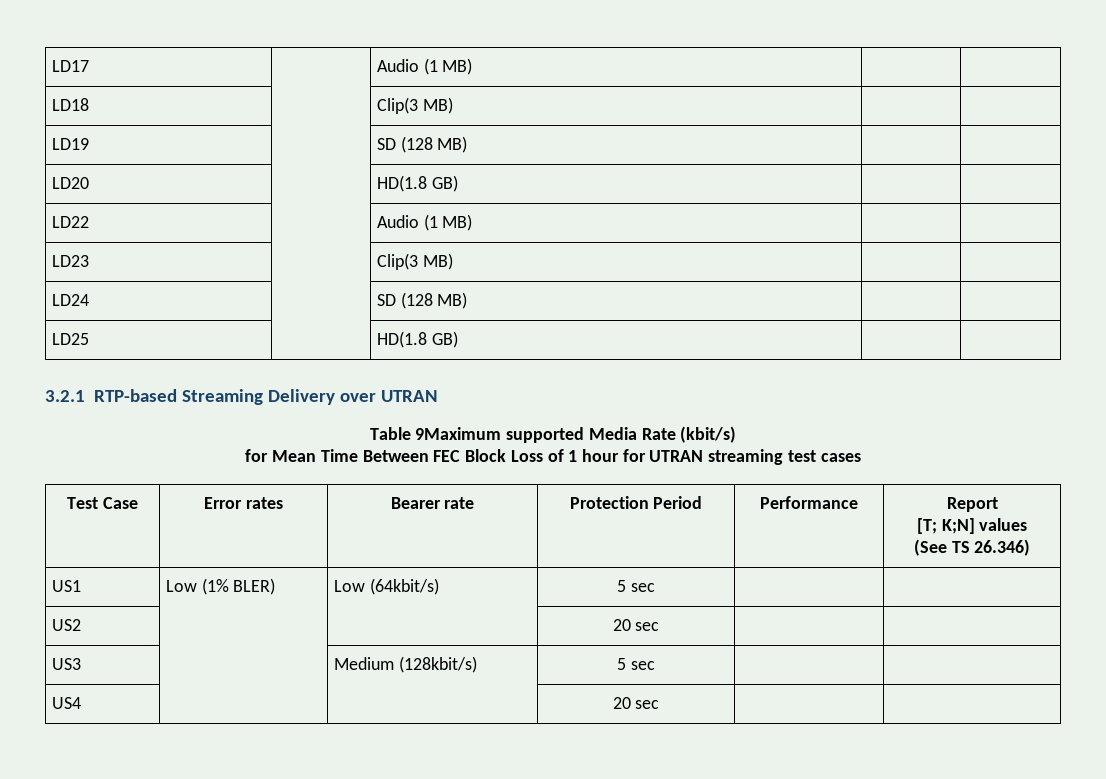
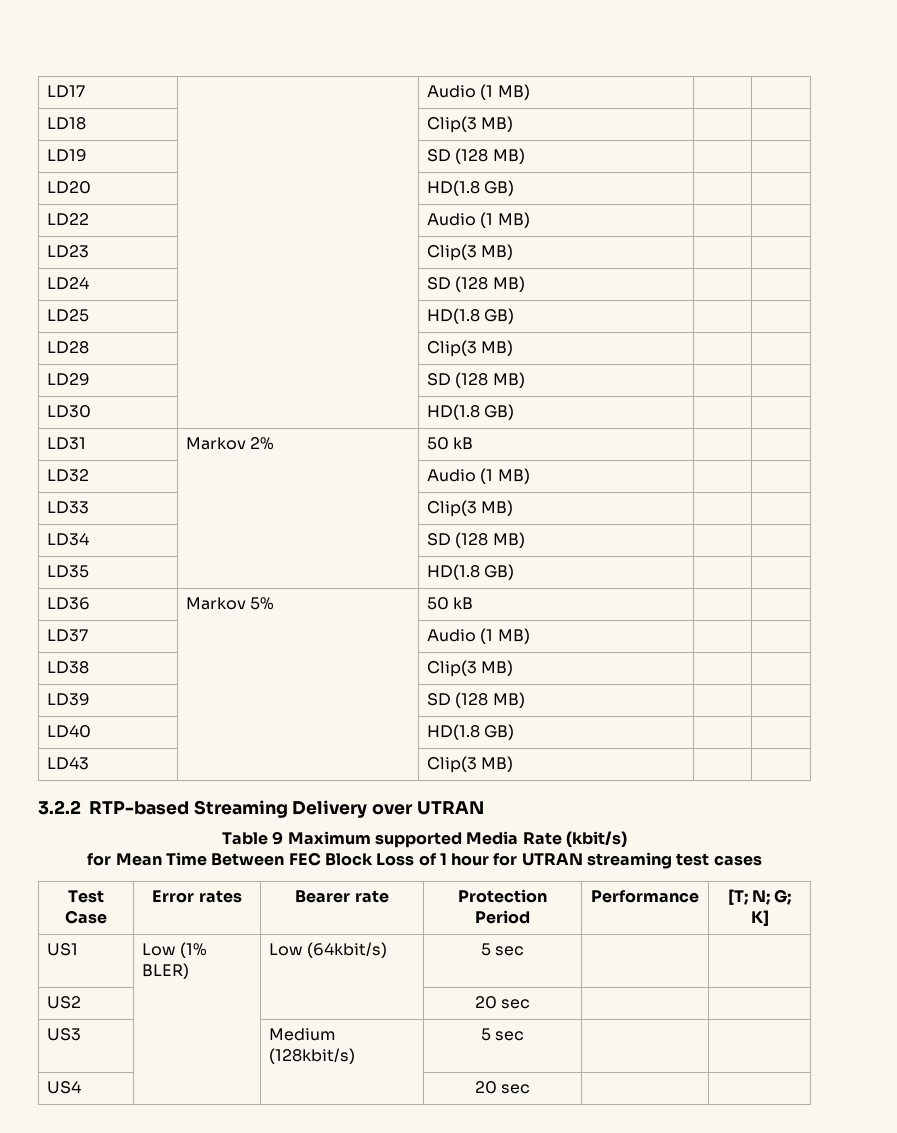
[45,390,85,402] // 3.2.1 -> [47,341,90,354] [427,340,514,357] [47,373,91,386] [427,372,525,388] [47,405,92,418] [427,404,515,420] [47,437,87,450] [186,437,275,450] [427,437,474,450] [47,469,90,482] [427,468,530,484] [47,501,90,514] [427,500,514,517] [47,533,90,546] [427,532,525,548] [47,565,90,578] [427,564,515,580] [47,597,91,610] [186,597,275,610] [427,597,474,610] [47,629,89,642] [427,628,530,644] [47,661,90,674] [427,660,514,677] [47,693,91,706] [427,692,525,708] [47,725,92,738] [427,724,515,740] [47,757,90,770] [427,756,514,773] [38,800,81,815] // LD28 | | Clip(3 MB) | | // LD29 | | SD (128 MB) | | // LD30 | | HD(1.8 GB) | | // LD31 | Markov 2% | 50 kB | | // LD32 | | Audio (1 MB) | | // LD33 | | Clip(3 MB) | | // LD34 | | SD (128 MB) | | // LD35 | | HD(1.8 GB) | | // LD36 | Markov 5% | 50 kB | | // LD37 | | Audio (1 MB) | | // LD38 | | Clip(3 MB) | | // LD39 | | SD (128 MB) | | // LD40 | | HD(1.8 GB) | | // LD43 | | Clip(3 MB) | | // 3.2.2
[415,427,502,440] 9Maximum -> [272,831,371,845] 9 Maximum
[946,497,998,512] [916,518,1028,534] [913,539,1031,556] Report // [T; K;N] values // (See TS 26.346) -> [727,889,792,905] [750,910,769,926] [T; N; G; K]

